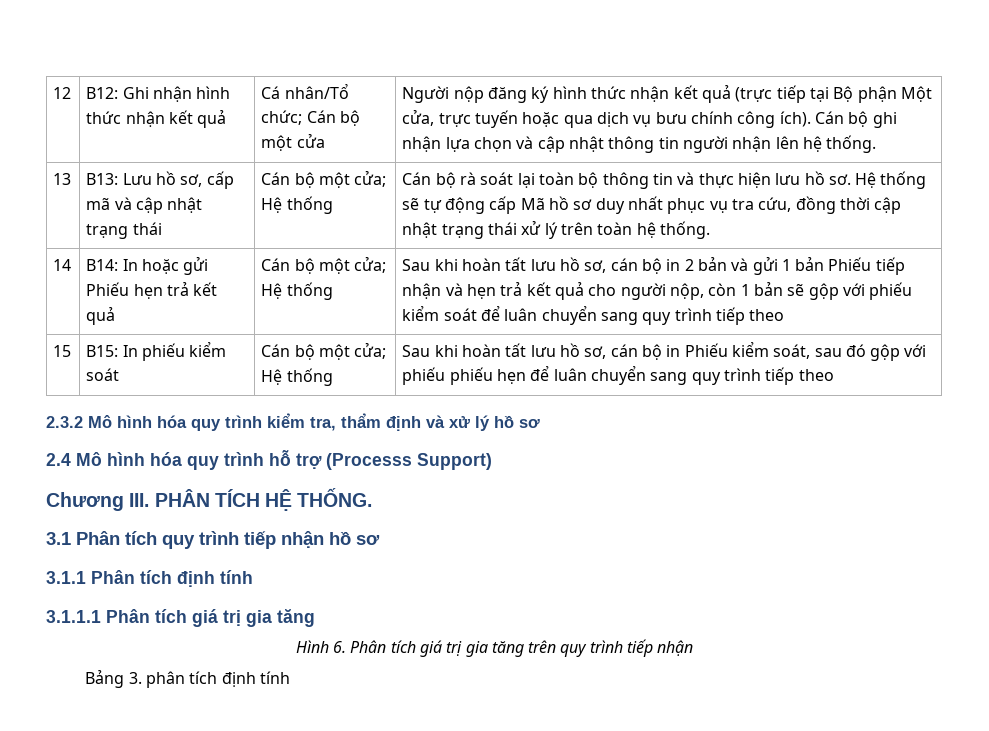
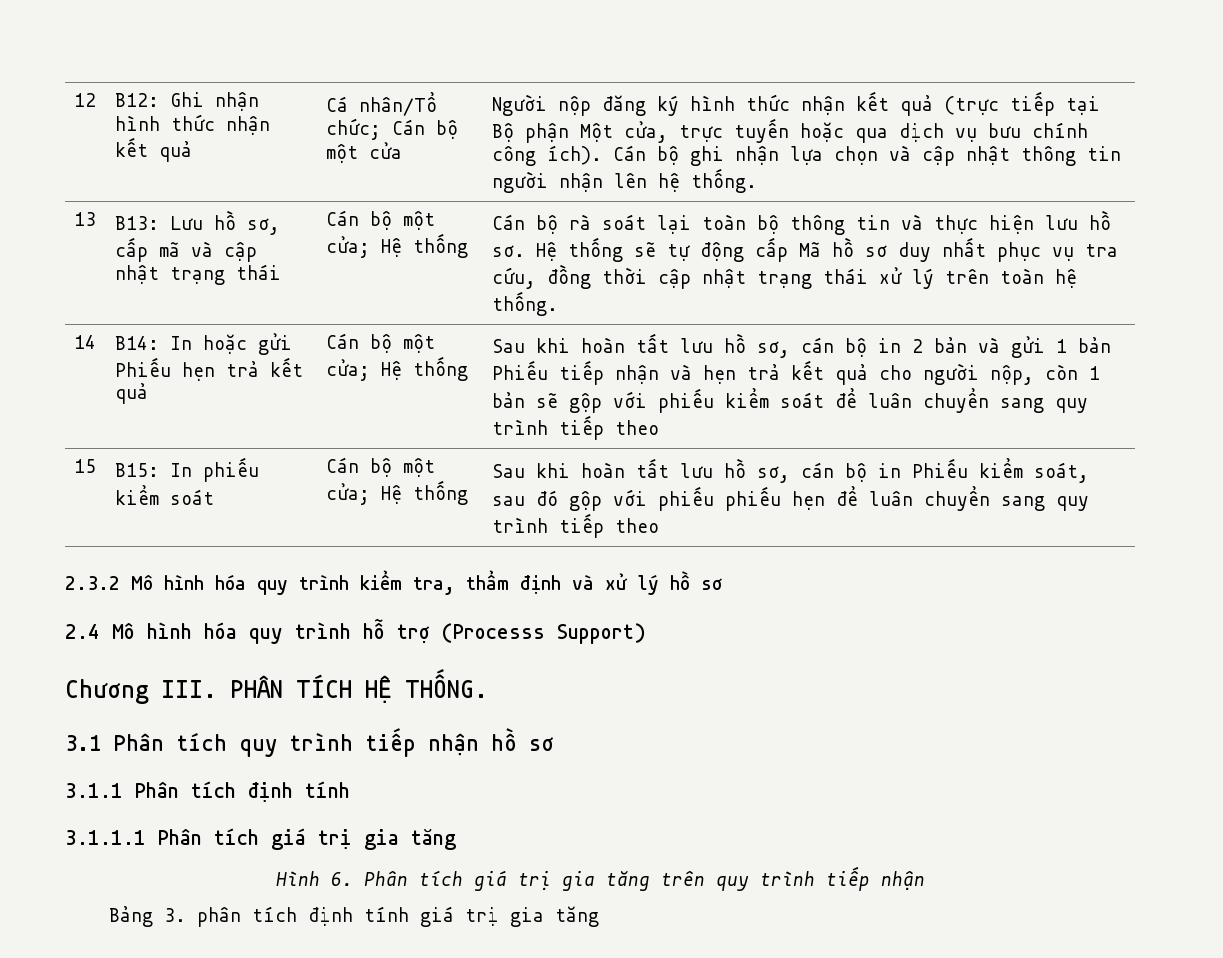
(290, 677) none -> [420,906,600,927] giá trị gia tăng

